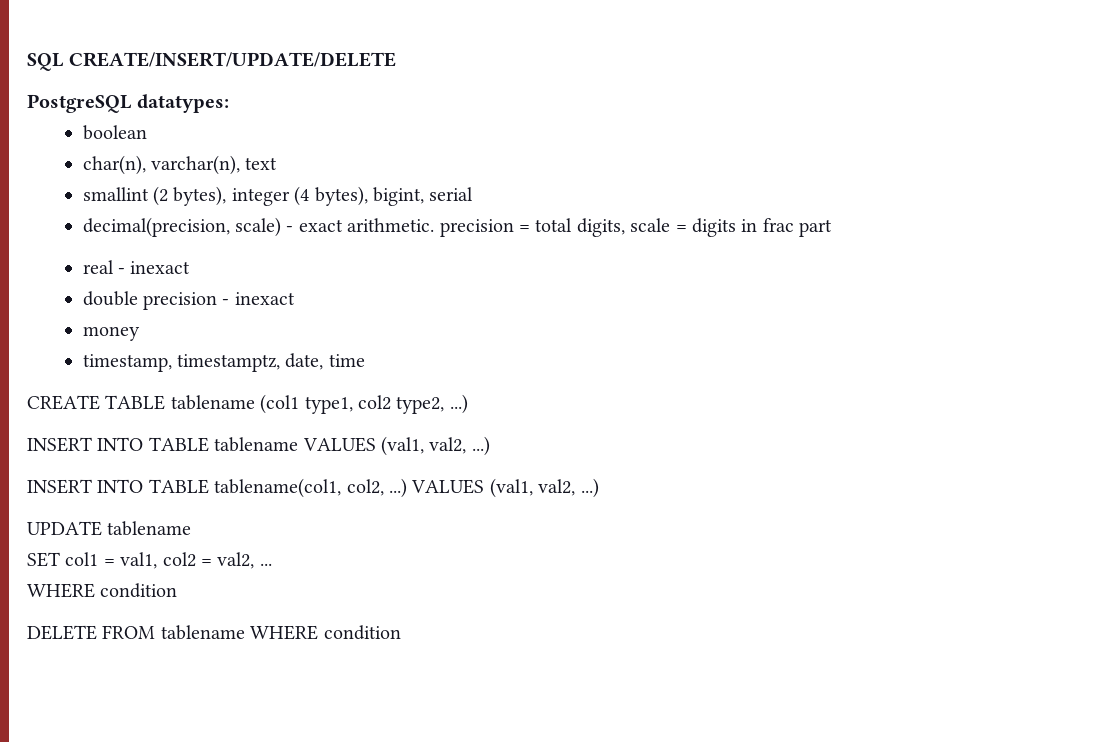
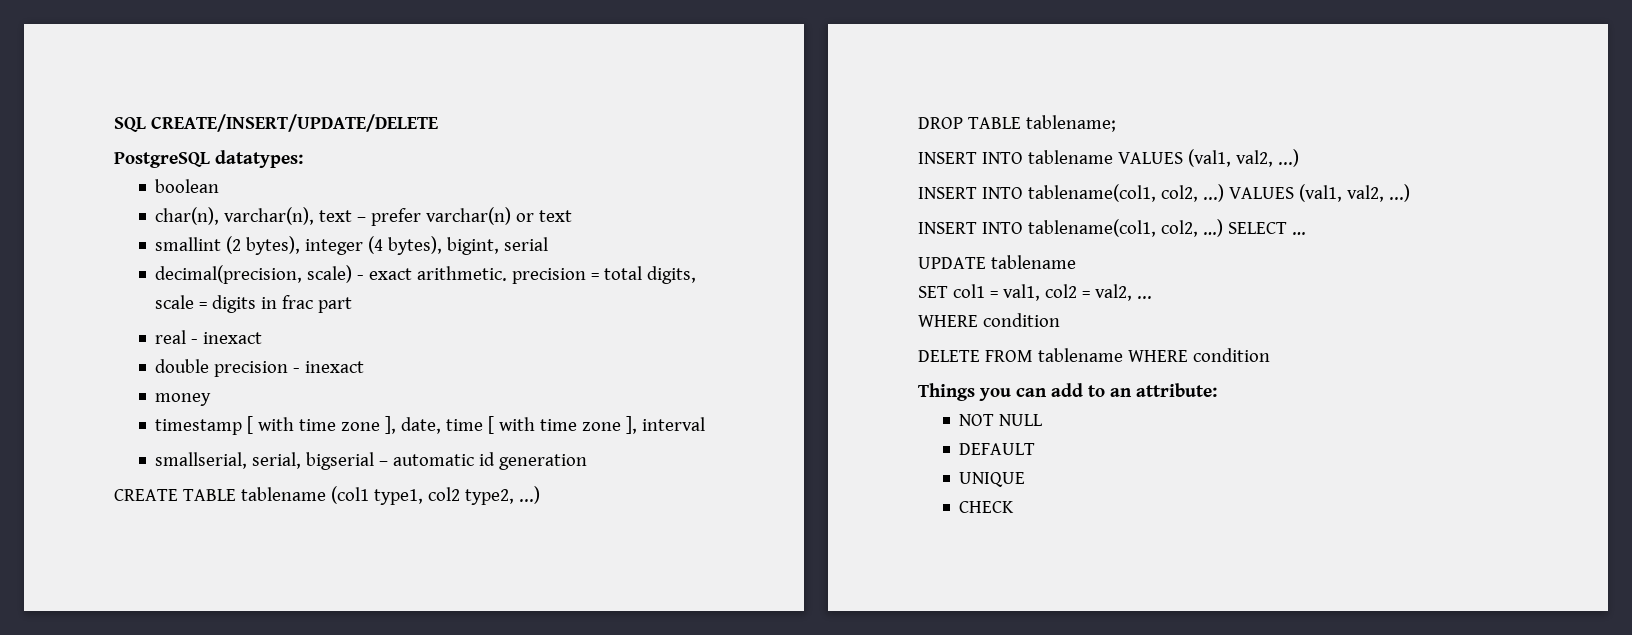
(278, 163) none -> [357,207,573,226] – prefer varchar(n) or text
[82,353,365,372] timestamp, timestamptz, date, time -> [155,416,706,435] [155,452,588,470] timestamp [ with time zone ], date, time [ with time zone ], interval // smallserial, serial, bigserial – automatic id generation
[27,437,209,452] // INSERT INTO TABLE -> [918,115,1116,132] [918,152,1023,164] // DROP TABLE tablename; // INSERT INTO
[148,479,209,494] TABLE -> (1023, 193) none
(599, 488) none -> [918,219,1306,237] // INSERT INTO tablename(col1, col2, …) SELECT …
(401, 632) none -> [918,383,1217,401] [959,414,1043,426] [959,443,1036,455] [959,472,1026,487] [959,501,1015,513] // Things you can add to an attribute: // NOT NULL // DEFAULT // UNIQUE // CHECK

